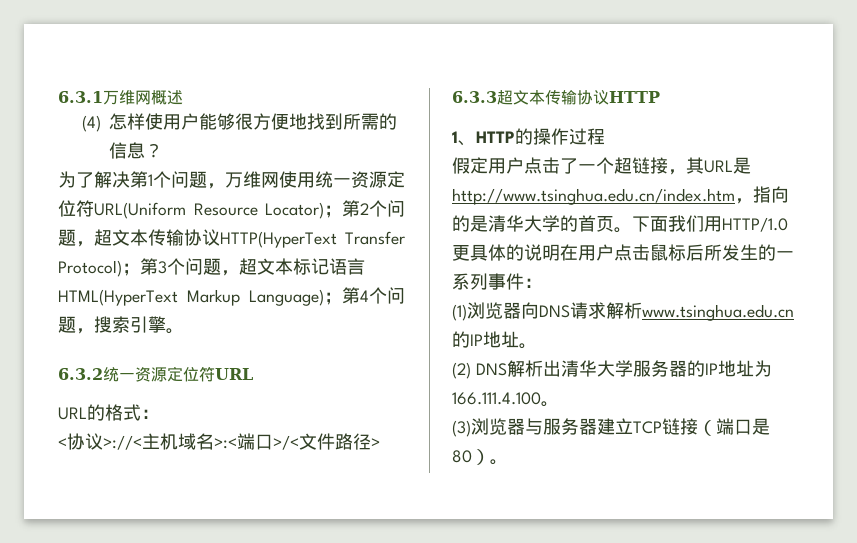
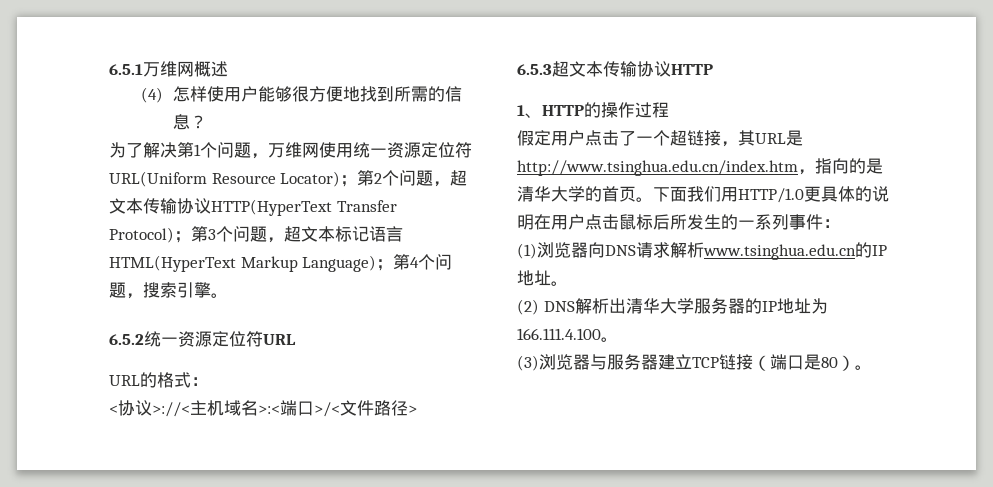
[58,91,103,103] 6.3.1 -> [109,64,143,75] 6.5.1
[58,368,103,380] 6.3.2 -> [109,334,144,345] 6.5.2
[452,91,497,103] 6.3.3 -> [517,64,552,75] 6.5.3

